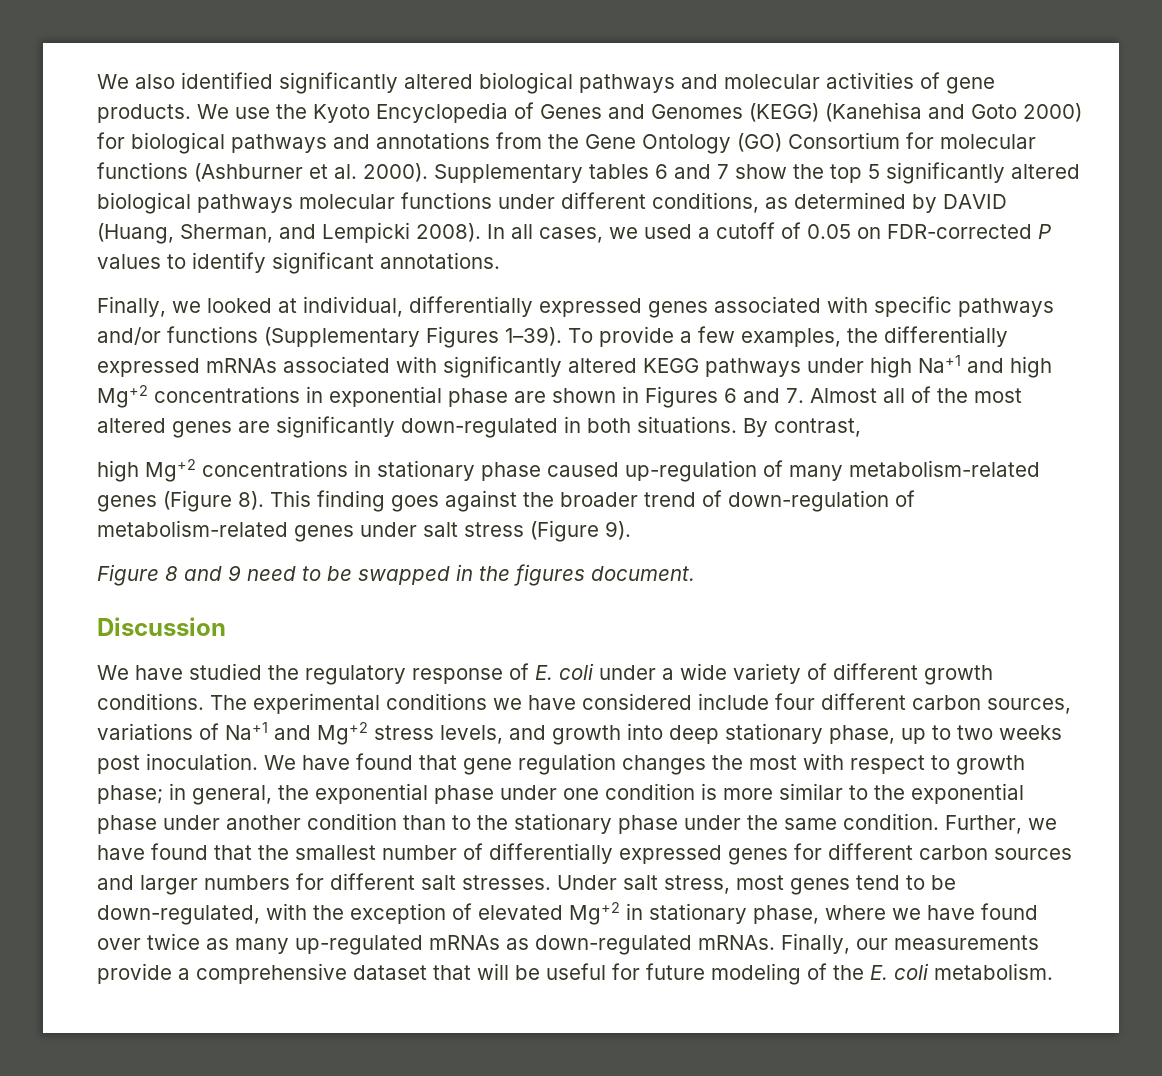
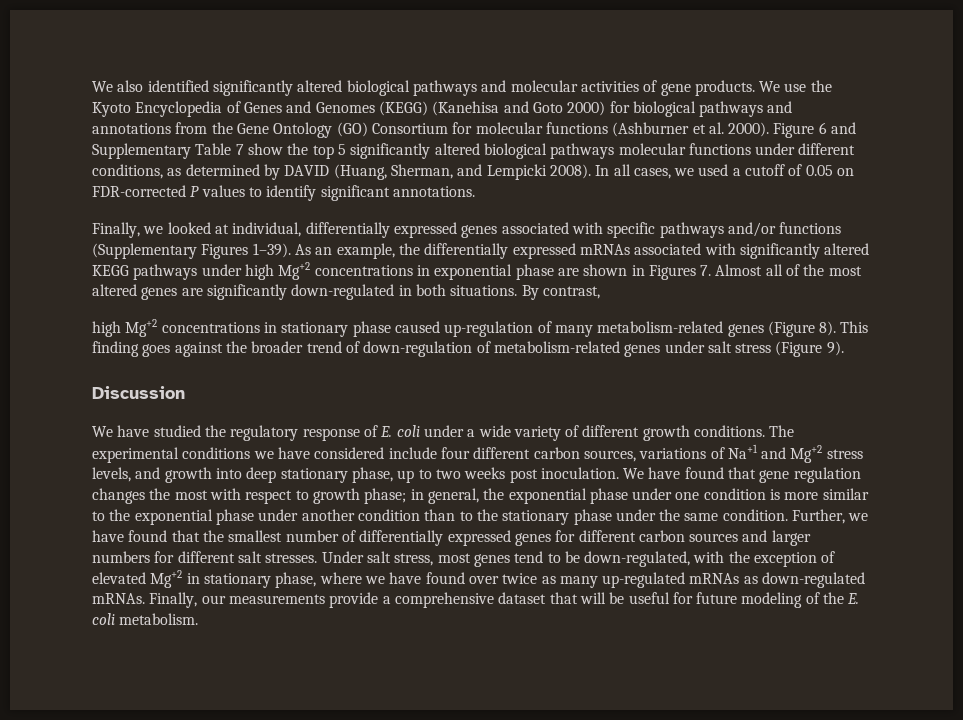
[434,164,711,183] Supplementary tables 6 and -> [773,122,857,138] [92,143,232,159] Figure 6 and Supplementary Table
[568,326,841,347] To provide a few examples, -> [294,243,395,259] As an example,
[918,355,1052,378] Na+1 and high -> (274, 272) none
[724,388,780,403] 6 and -> (696, 272) none
[97,564,695,586] // Figure 8 and 9 need to be swapped in the figures document. -> (844, 348) none

